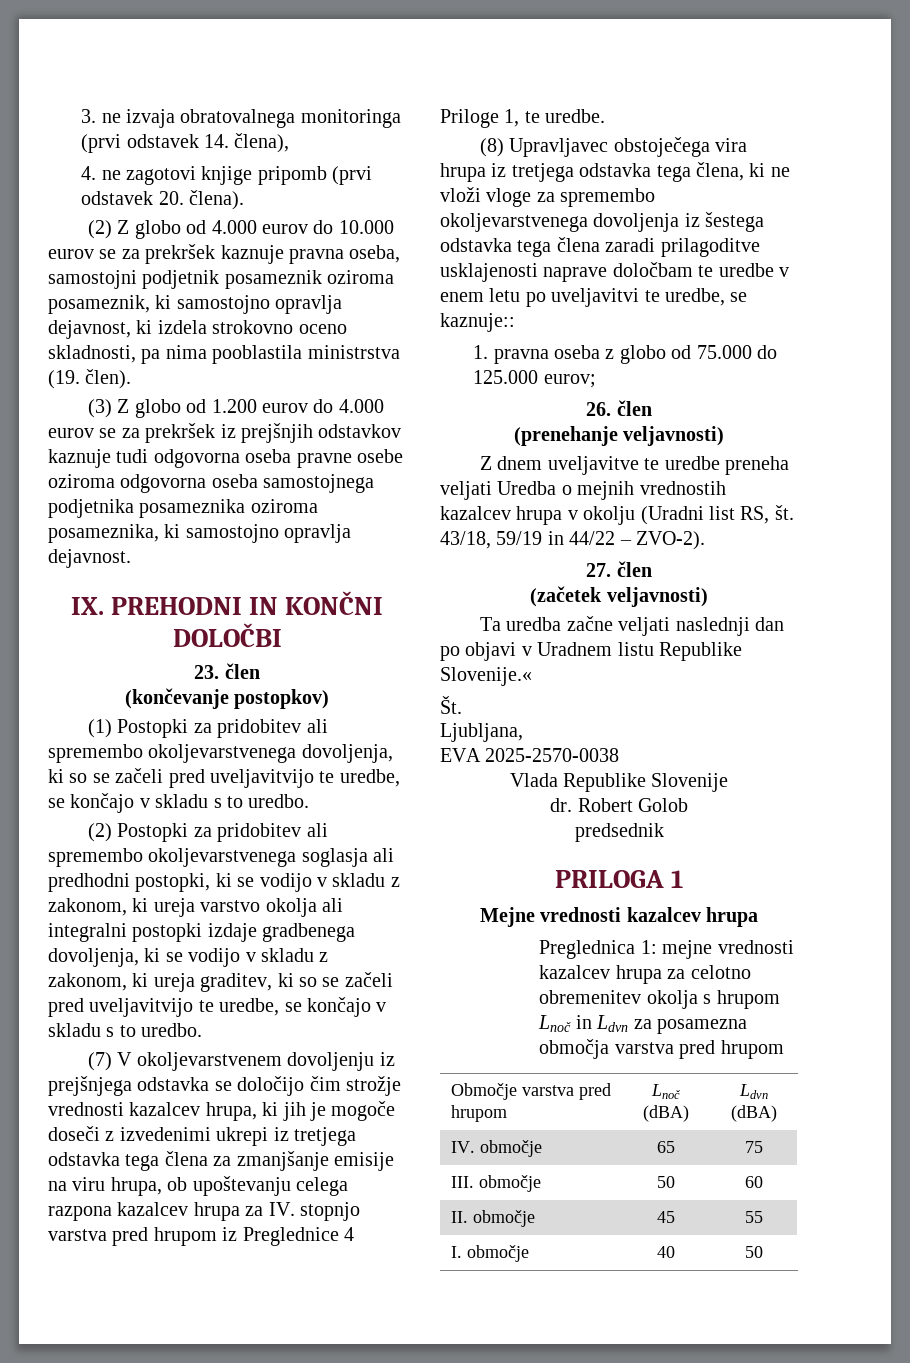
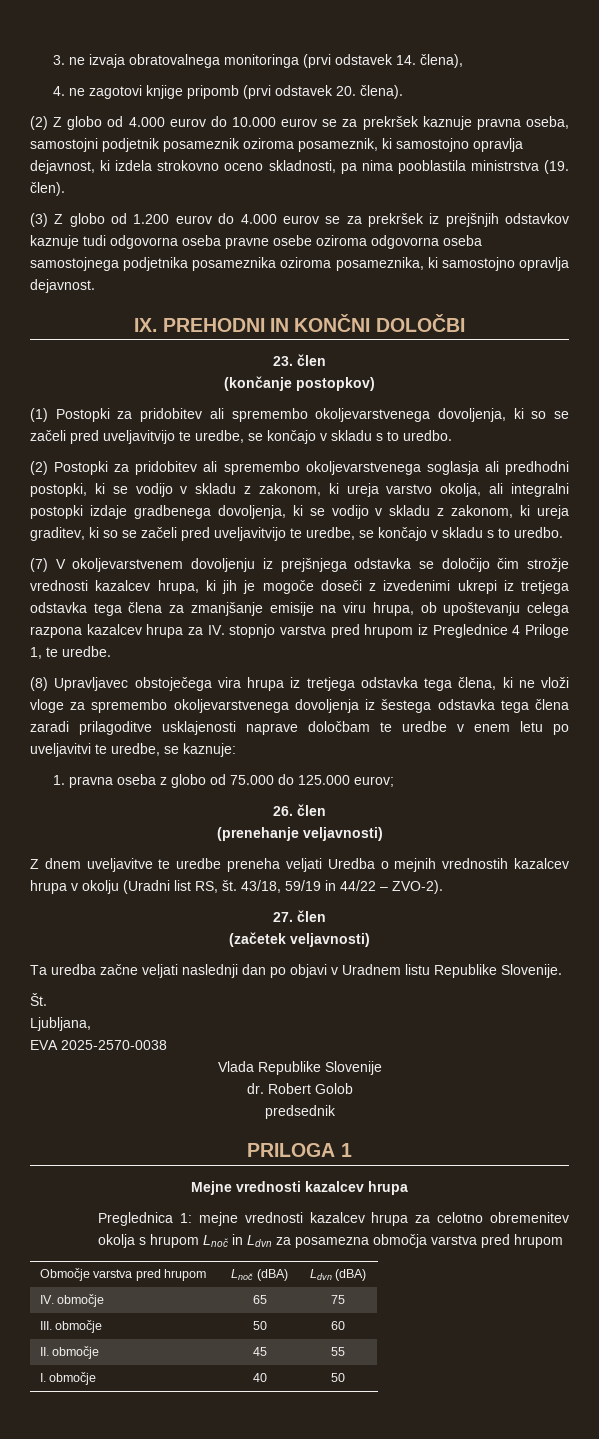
[124,688,229,709] (končevanje -> [224,376,292,391] (končanje
[265,898,317,917] okolja -> [440,483,482,497] okolja,
[440,313,515,332] kaznuje:: -> [183,743,236,757] kaznuje:
[440,667,532,686] Slovenije.« -> [501,964,562,978] Slovenije.

